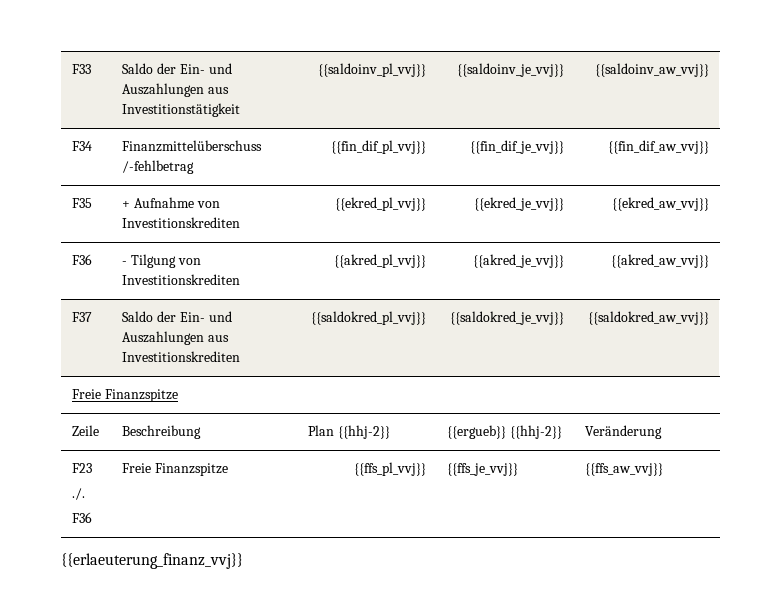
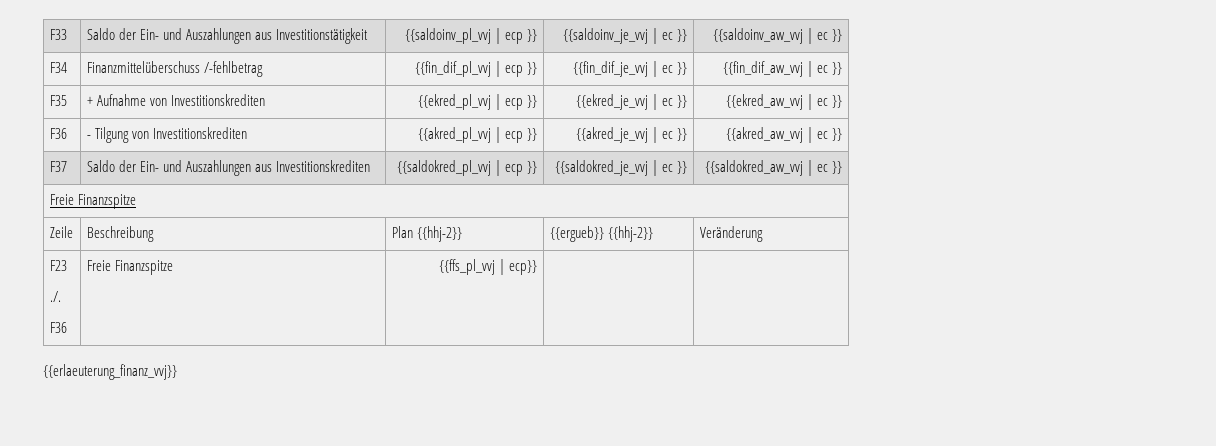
[317,63,426,77] [456,63,564,77] [594,63,709,77] [72,141,93,151] [122,140,263,152] [122,160,195,174] [330,140,426,154] [469,140,564,154] [607,140,709,154] {{saldoinv_pl_vvj}} | {{saldoinv_je_vvj}} | {{saldoinv_aw_vvj}} // F34 | Finanzmittelüberschuss /-fehlbetrag | {{fin_dif_pl_vvj}} | {{fin_dif_je_vvj}} | {{fin_dif_aw_vvj}} -> [405,28,538,44] [563,28,688,44] [713,28,843,44] [49,62,67,73] [86,61,263,77] [415,61,538,77] [573,61,688,77] [723,61,843,77] {{saldoinv_pl_vvj | ecp }} | {{saldoinv_je_vvj | ec }} | {{saldoinv_aw_vvj | ec }} // F34 | Finanzmittelüberschuss /-fehlbetrag | {{fin_dif_pl_vvj | ecp }} | {{fin_dif_je_vvj | ec }} | {{fin_dif_aw_vvj | ec }}
[334,197,426,211] [473,197,564,211] [611,197,709,211] {{ekred_pl_vvj}} | {{ekred_je_vvj}} | {{ekred_aw_vvj}} -> [418,94,538,110] [576,94,688,110] [726,94,843,110] {{ekred_pl_vvj | ecp }} | {{ekred_je_vvj | ec }} | {{ekred_aw_vvj | ec }}
[333,254,426,268] [472,254,564,268] [610,254,709,268] {{akred_pl_vvj}} | {{akred_je_vvj}} | {{akred_aw_vvj}} -> [418,127,538,143] [576,127,688,143] [726,127,843,143] {{akred_pl_vvj | ecp }} | {{akred_je_vvj | ec }} | {{akred_aw_vvj | ec }}
[310,311,426,325] [449,311,564,325] [587,311,709,325] {{saldokred_pl_vvj}} | {{saldokred_je_vvj}} | {{saldokred_aw_vvj}} -> [397,160,538,176] [555,160,688,176] [705,160,843,176] {{saldokred_pl_vvj | ecp }} | {{saldokred_je_vvj | ec }} | {{saldokred_aw_vvj | ec }}
[353,462,426,476] [447,463,519,476] [585,463,664,476] {{ffs_pl_vvj}} | {{ffs_je_vvj}} | {{ffs_aw_vvj}} -> [439,259,538,275] {{ffs_pl_vvj | ecp}} | |

